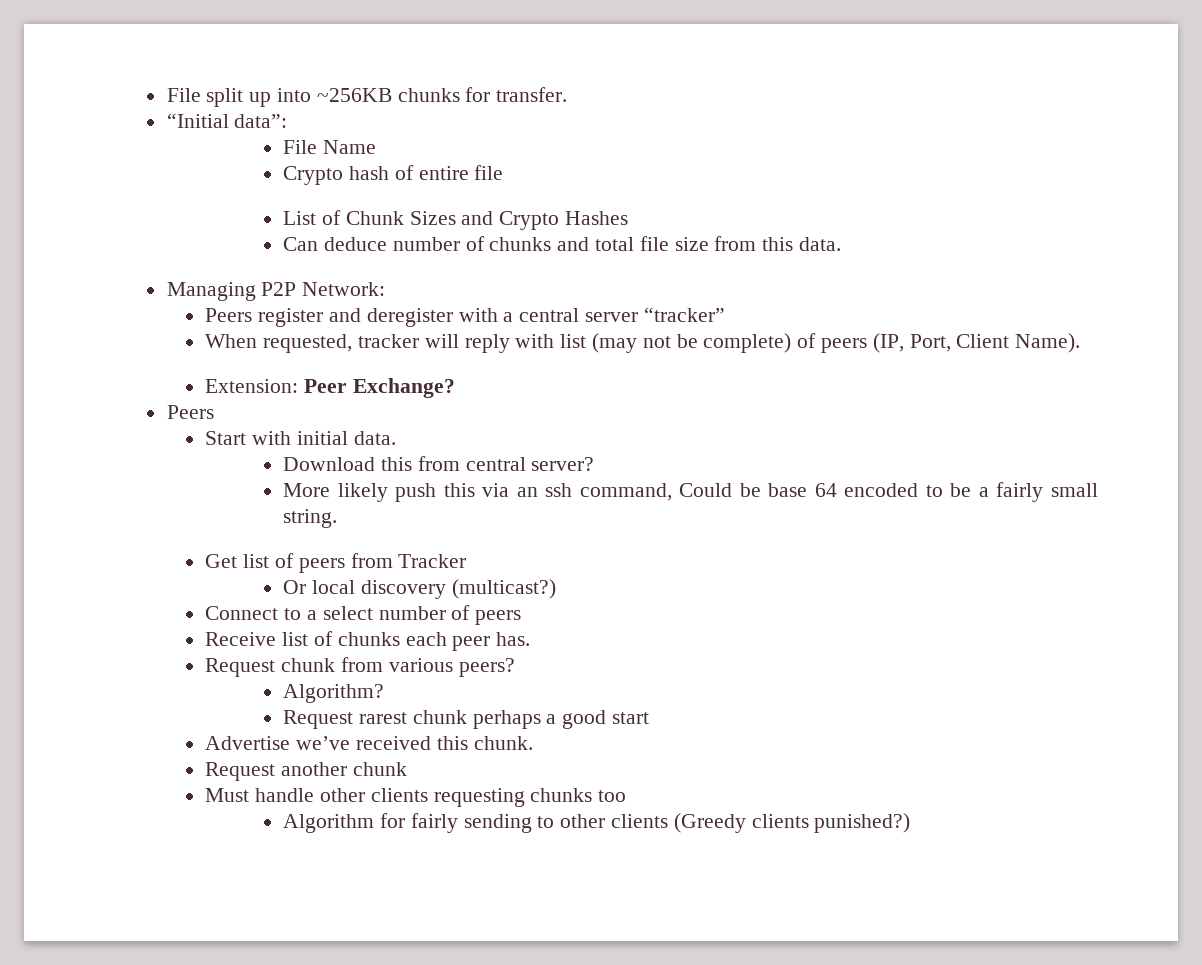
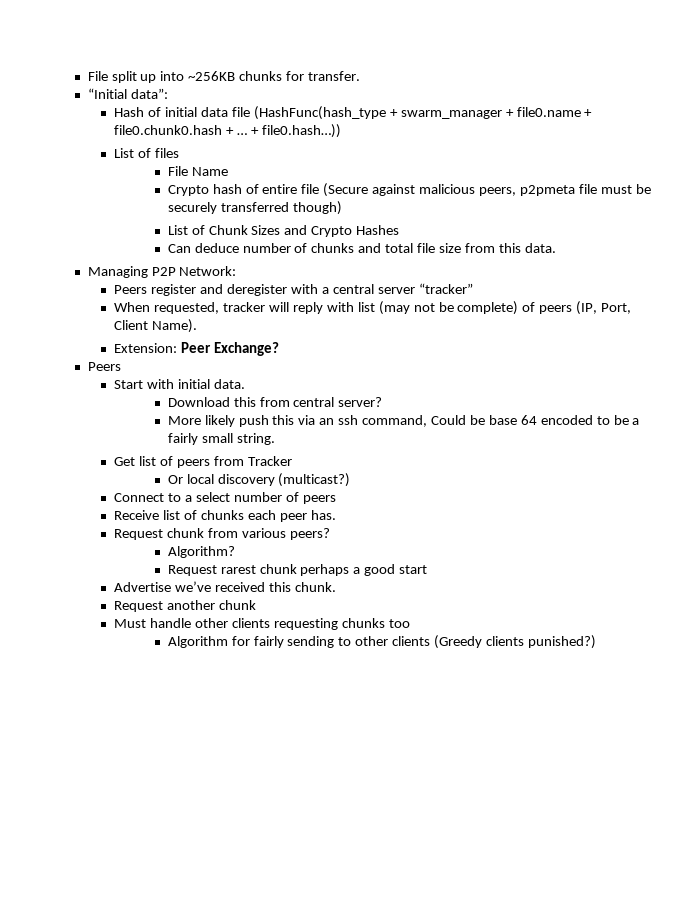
(288, 121) none -> [114,106,593,120] [114,124,341,138] [114,148,180,158] // Hash of initial data file (HashFunc(hash_type + swarm_manager + file0.name + file0.chunk0.hash + … + file0.hash…)) // List of files
(504, 172) none -> [323,183,651,197] [167,201,342,215] (Secure against malicious peers, p2pmeta file must be securely transferred though)

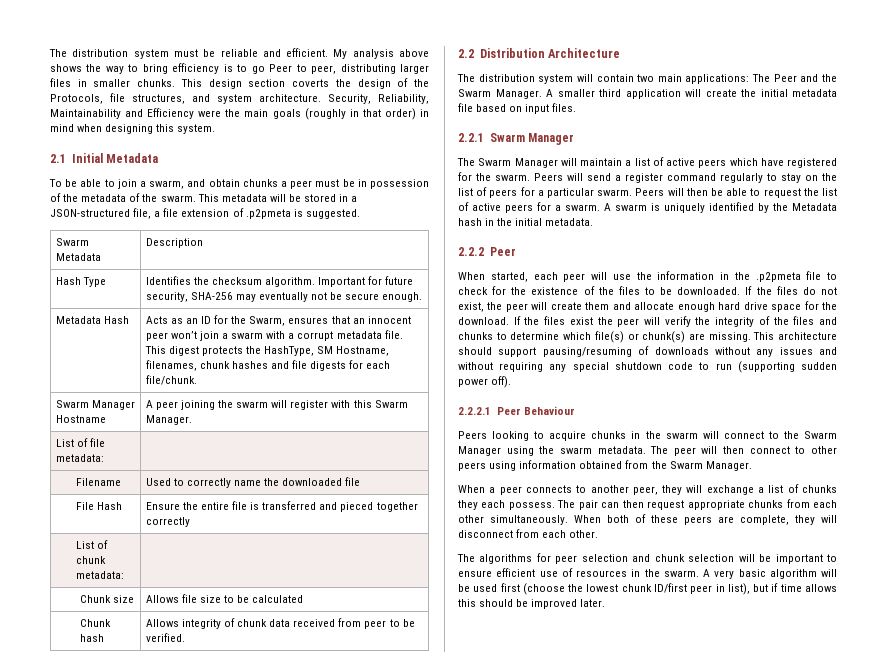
[87,71,361,83] [87,88,168,99] [114,106,593,120] [114,124,341,138] [114,148,180,158] [167,166,228,176] [167,183,651,197] [167,201,342,215] [167,225,400,237] [167,243,556,253] [87,266,237,278] [114,283,473,296] [114,301,632,315] [114,319,198,333] [114,342,280,356] [87,362,121,371] [114,379,246,389] [167,397,383,407] [167,415,640,427] [167,433,275,445] [114,456,292,468] [167,473,351,487] [114,492,336,504] [114,510,336,522] [114,528,330,540] [167,546,235,558] [167,564,428,576] [114,581,336,592] [114,600,257,612] [114,618,410,630] [167,635,596,649] File split up into ~256KB chunks for transfer. // “Initial data”: // Hash of initial data file (HashFunc(hash_type + swarm_manager + file0.name + file0.chunk0.hash + … + file0.hash…)) // List of files // File Name // Crypto hash of entire file (Secure against malicious peers, p2pmeta file must be securely transferred though) // List of Chunk Sizes and Crypto Hashes // Can deduce number of chunks and total file size from this data. // Managing P2P Network: // Peers register and deregister with a central server “tracker” // When requested, tracker will reply with list (may not be complete) of peers (IP, Port, Client Name). // Extension: Peer Exchange? // Peers // Start with initial data. // Download this from central server? // More likely push this via an ssh command, Could be base 64 encoded to be a fairly small string. // Get list of peers from Tracker // Or local discovery (multicast?) // Connect to a select number of peers // Receive list of chunks each peer has. // Request chunk from various peers? // Algorithm? // Request rarest chunk perhaps a good start // Advertise we’ve received this chunk. // Request another chunk // Must handle other clients requesting chunks too // Algorithm for fairly sending to other clients (Greedy clients punished?) -> [49,48,430,59] [50,63,429,74] [50,78,430,89] [50,93,429,104] [50,108,429,120] [50,124,216,134] [50,153,159,163] [49,179,429,189] [50,193,358,202] [50,208,360,219] [55,238,89,246] [55,253,101,261] [145,238,203,248] [55,277,106,287] [145,276,414,287] [145,292,423,302] [55,316,129,324] [145,315,411,326] [145,330,403,341] [144,346,390,356] [145,360,391,371] [145,375,197,385] [55,400,135,410] [55,415,106,423] [145,400,408,410] [145,415,192,425] [55,438,105,447] [55,454,104,462] [76,478,122,486] [145,477,361,488] [76,502,123,510] [145,501,418,512] [145,517,190,527] [76,540,109,549] [76,556,107,564] [76,571,125,579] [79,595,134,603] [145,594,304,603] [79,619,111,627] [79,634,104,642] [145,618,415,629] [145,633,185,642] [458,48,621,58] [457,74,837,84] [458,89,837,99] [458,103,577,114] [458,133,574,145] [457,157,837,168] [458,172,837,183] [458,187,837,198] [458,202,837,213] [458,218,594,226] [458,247,516,256] [458,271,837,282] [458,286,837,295] [458,301,837,312] [458,316,837,327] [458,331,837,343] [458,346,837,357] [458,361,837,373] [458,376,512,388] [458,406,575,415] [458,431,837,441] [458,446,837,456] [458,460,752,471] [458,484,838,495] [458,499,837,510] [458,514,837,525] [458,529,599,538] [457,553,837,564] [458,568,837,579] [458,583,837,595] [458,599,606,609] The distribution system must be reliable and efficient. My analysis above shows the way to bring efficiency is to go Peer to peer, distributing larger files in smaller chunks. This design section coverts the design of the Protocols, file structures, and system architecture. Security, Reliability, Maintainability and Efficiency were the main goals (roughly in that order) in mind when designing this system. // 2.1 Initial Metadata // To be able to join a swarm, and obtain chunks a peer must be in possession of the metadata of the swarm. This metadata will be stored in a JSON-structured file, a file extension of .p2pmeta is suggested. // Swarm Metadata | Description // Hash Type | Identifies the checksum algorithm. Important for future security, SHA-256 may eventually not be secure enough. // Metadata Hash | Acts as an ID for the Swarm, ensures that an innocent peer won’t join a swarm with a corrupt metadata file. This digest protects the HashType, SM Hostname, filenames, chunk hashes and file digests for each file/chunk. // Swarm Manager Hostname | A peer joining the swarm will register with this Swarm Manager. // List of file metadata: | // Filename | Used to correctly name the downloaded file // File Hash | Ensure the entire file is transferred and pieced together correctly // List of chunk metadata: | // Chunk size | Allows file size to be calculated // Chunk hash | Allows integrity of chunk data received from peer to be verified. // 2.2 Distribution Architecture // The distribution system will contain two main applications: The Peer and the Swarm Manager. A smaller third application will create the initial metadata file based on input files. // 2.2.1 Swarm Manager // The Swarm Manager will maintain a list of active peers which have registered for the swarm. Peers will send a register command regularly to stay on the list of peers for a particular swarm. Peers will then be able to request the list of active peers for a swarm. A swarm is uniquely identified by the Metadata hash in the initial metadata. // 2.2.2 Peer // When started, each peer will use the information in the .p2pmeta file to check for the existence of the files to be downloaded. If the files do not exist, the peer will create them and allocate enough hard drive space for the download. If the files exist the peer will verify the integrity of the files and chunks to determine which file(s) or chunk(s) are missing. This architecture should support pausing/resuming of downloads without any issues and without requiring any special shutdown code to run (supporting sudden power off). // 2.2.2.1 Peer Behaviour // Peers looking to acquire chunks in the swarm will connect to the Swarm Manager using the swarm metadata. The peer will then connect to other peers using information obtained from the Swarm Manager. // When a peer connects to another peer, they will exchange a list of chunks they each possess. The pair can then request appropriate chunks from each other simultaneously. When both of these peers are complete, they will disconnect from each other. // The algorithms for peer selection and chunk selection will be important to ensure efficient use of resources in the swarm. A very basic algorithm will be used first (choose the lowest chunk ID/first peer in list), but if time allows this should be improved later.

